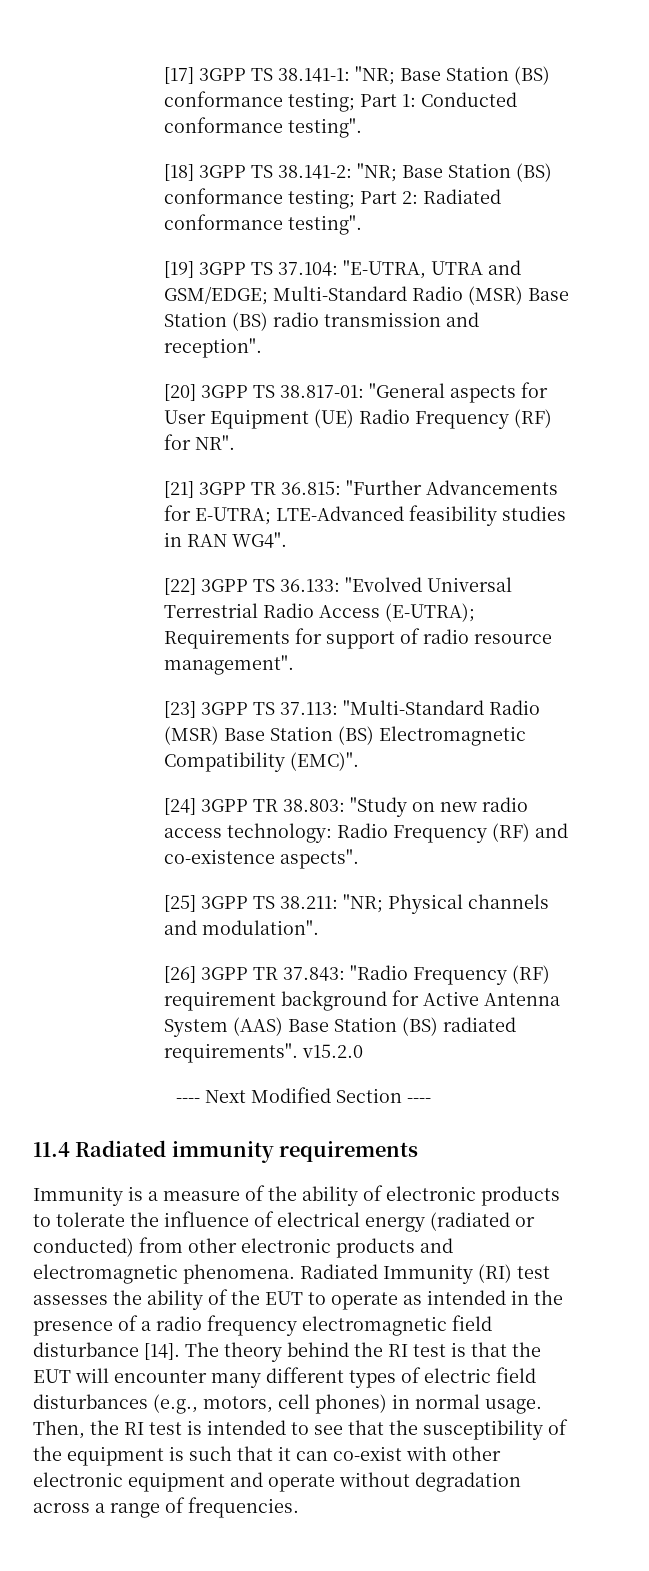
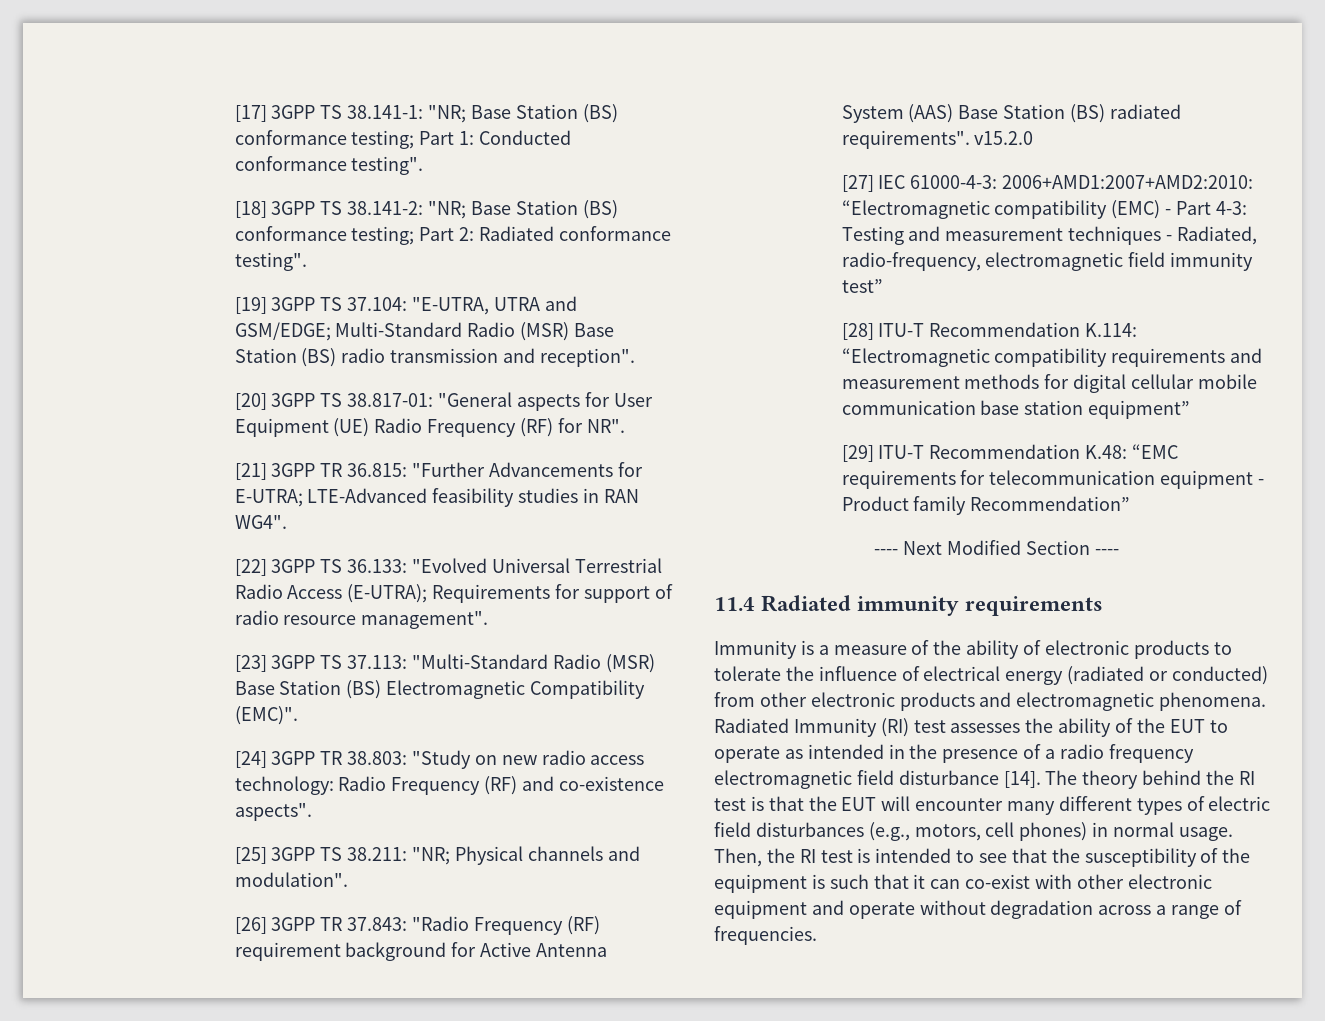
(364, 1051) none -> [841,175,1254,192] [841,200,1247,219] [841,226,1257,245] [841,252,1254,271] [841,279,883,293] [841,322,1138,340] [841,348,1263,367] [841,374,1257,393] [841,400,1191,419] [841,444,1179,462] [841,470,1265,489] [841,496,1131,515] // [27] IEC 61000-4-3: 2006+AMD1:2007+AMD2:2010: “Electromagnetic compatibility (EMC) - Part 4-3: Testing and measurement techniques - Radiated, radio-frequency, electromagnetic field immunity test” // [28] ITU-T Recommendation K.114: “Electromagnetic compatibility requirements and measurement methods for digital cellular mobile communication base station equipment” // [29] ITU-T Recommendation K.48: “EMC requirements for telecommunication equipment - Product family Recommendation”

